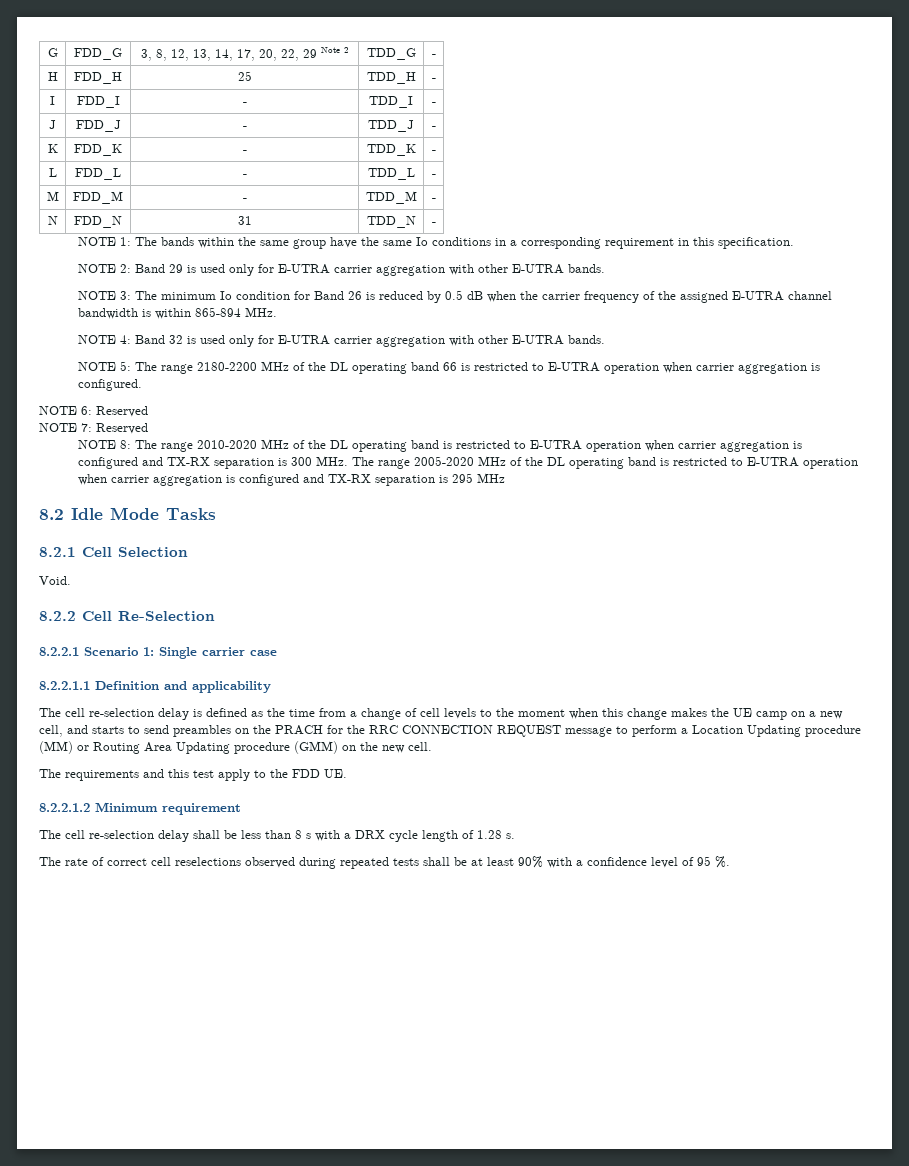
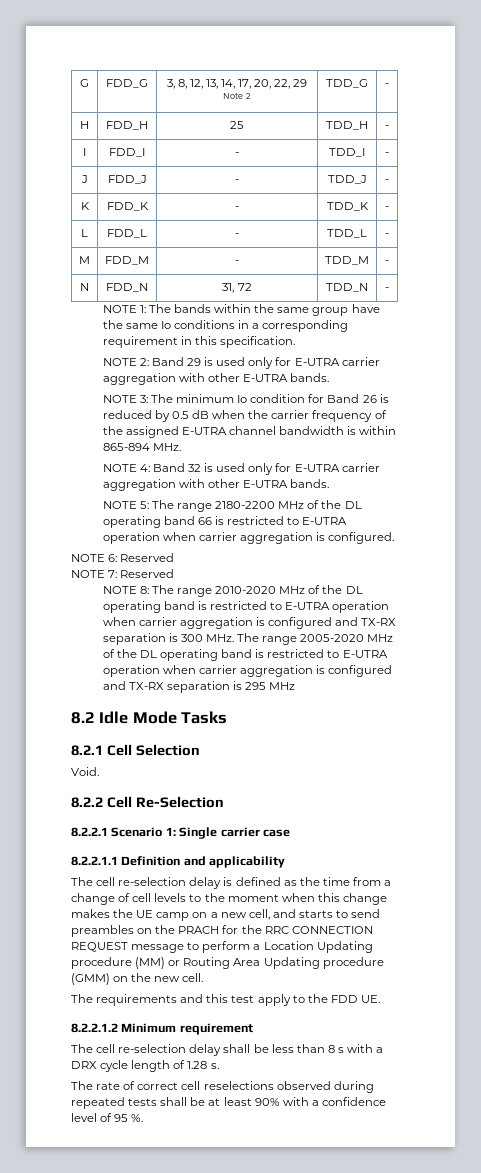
[237,216,252,225] 31 -> [222,283,252,293] 31, 72

